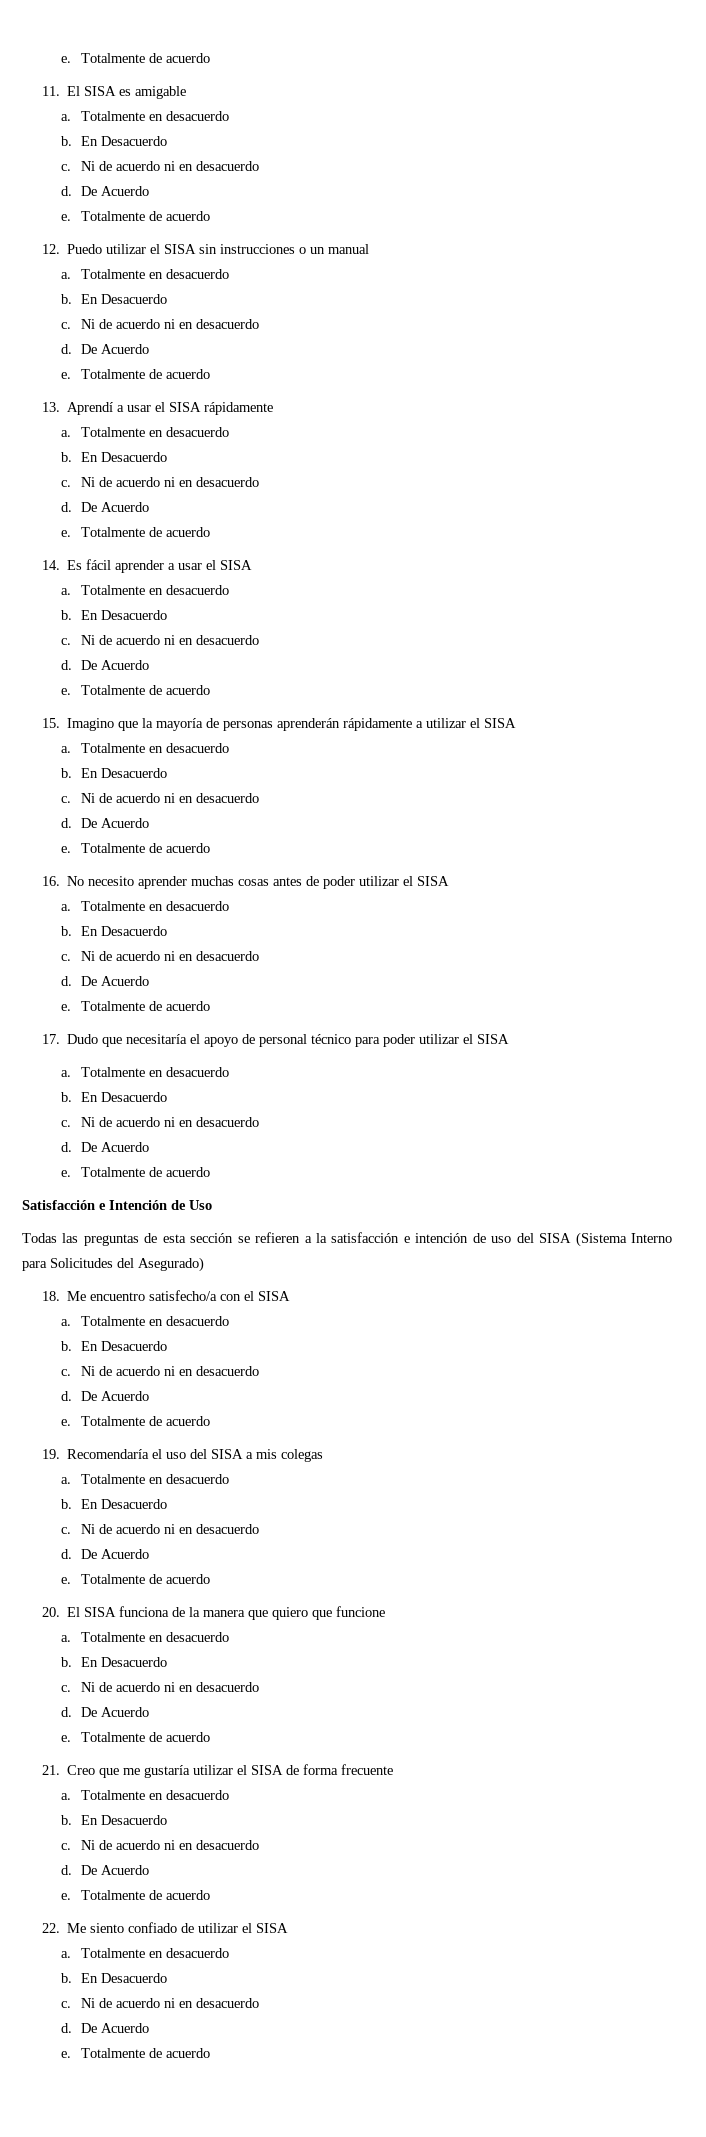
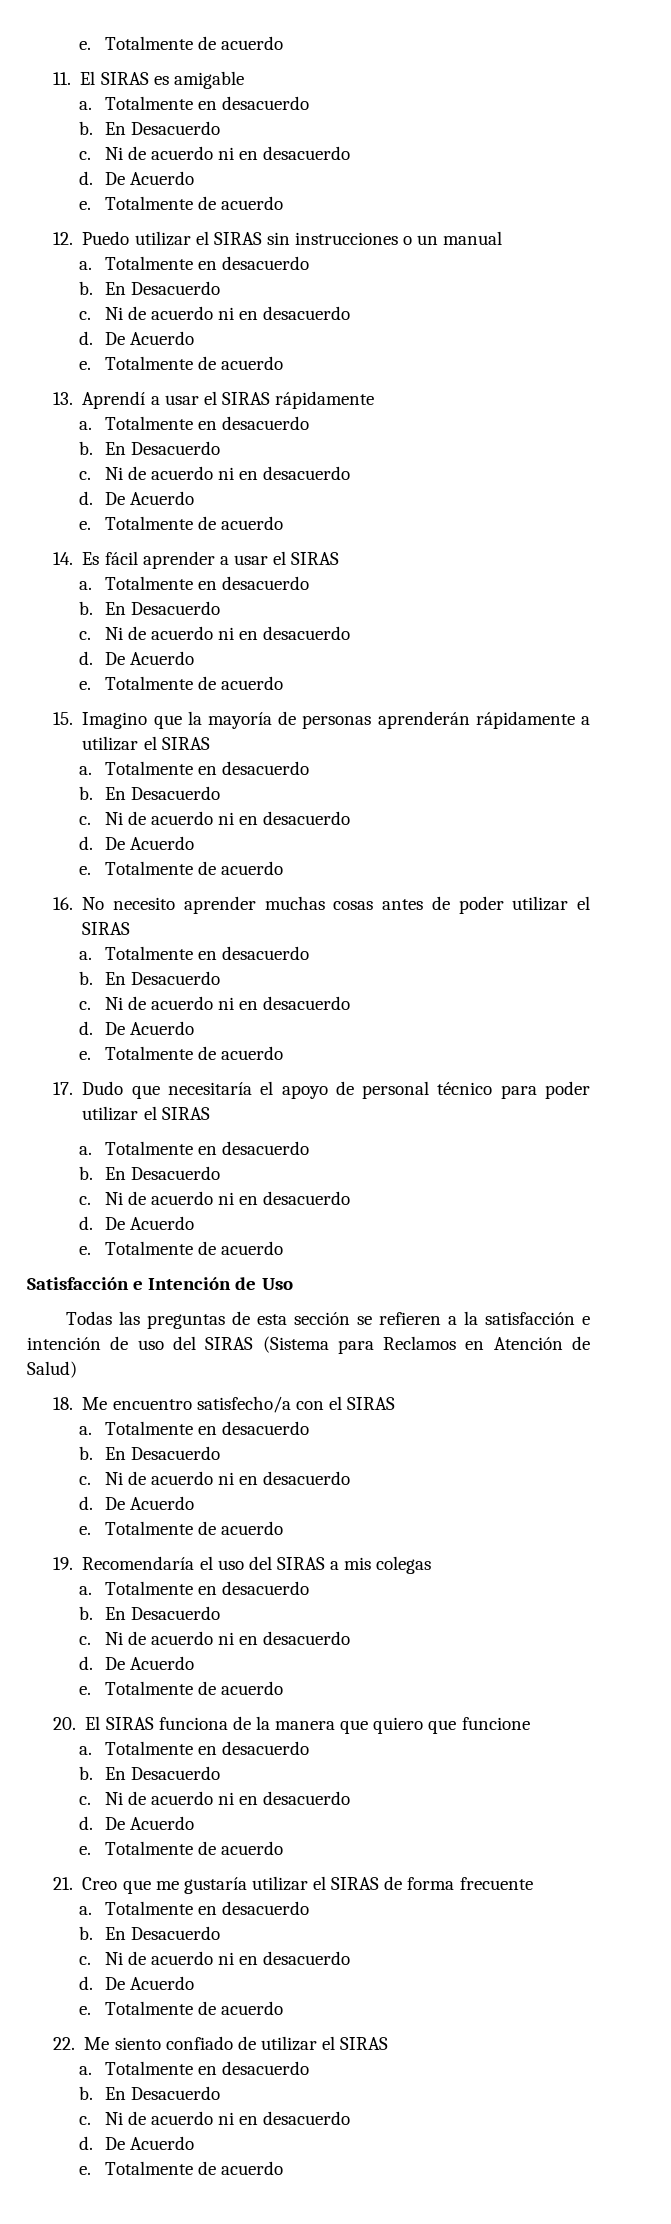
[83,86,116,96] SISA -> [100,72,149,85] SIRAS
[163,244,196,254] SISA -> [213,232,262,245] SIRAS
[168,402,201,412] SISA -> [221,392,270,405] SIRAS
[219,560,252,570] SISA -> [291,552,340,565] SIRAS
[483,718,516,728] SISA -> [161,737,210,750] SIRAS
[416,876,449,886] SISA -> [82,922,131,935] SIRAS
[476,1034,509,1044] SISA -> [161,1107,210,1120] SIRAS
[539,1232,673,1247] [22,1257,204,1272] SISA (Sistema Interno para Solicitudes del Asegurado) -> [205,1336,590,1354] [27,1361,77,1378] SIRAS (Sistema para Reclamos en Atención de Salud)
[257,1291,290,1301] SISA -> [347,1397,396,1410] SIRAS
[210,1449,243,1459] SISA -> [276,1557,325,1570] SIRAS
[83,1607,116,1617] SISA -> [105,1717,154,1730] SIRAS
[250,1765,283,1775] SISA -> [331,1877,380,1890] SIRAS
[255,1923,288,1933] SISA -> [340,2037,389,2050] SIRAS

